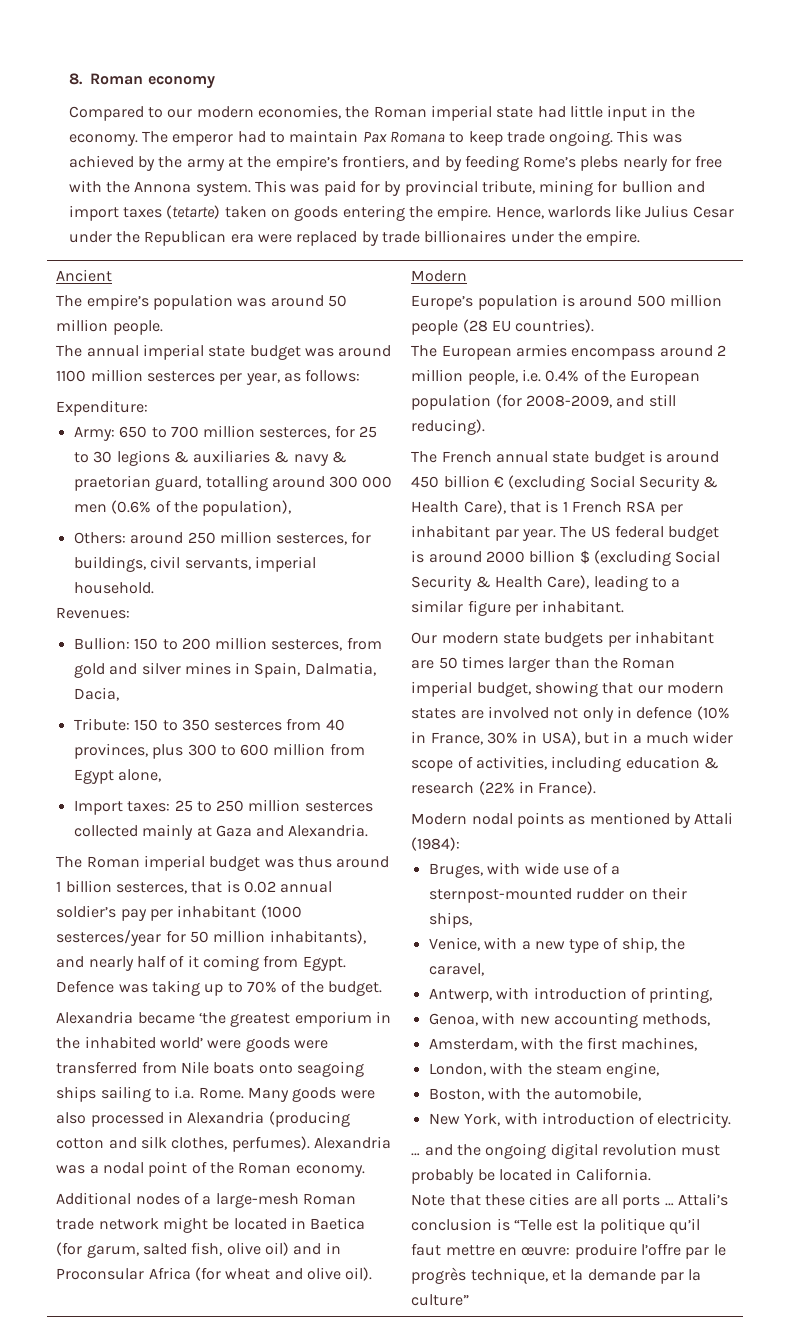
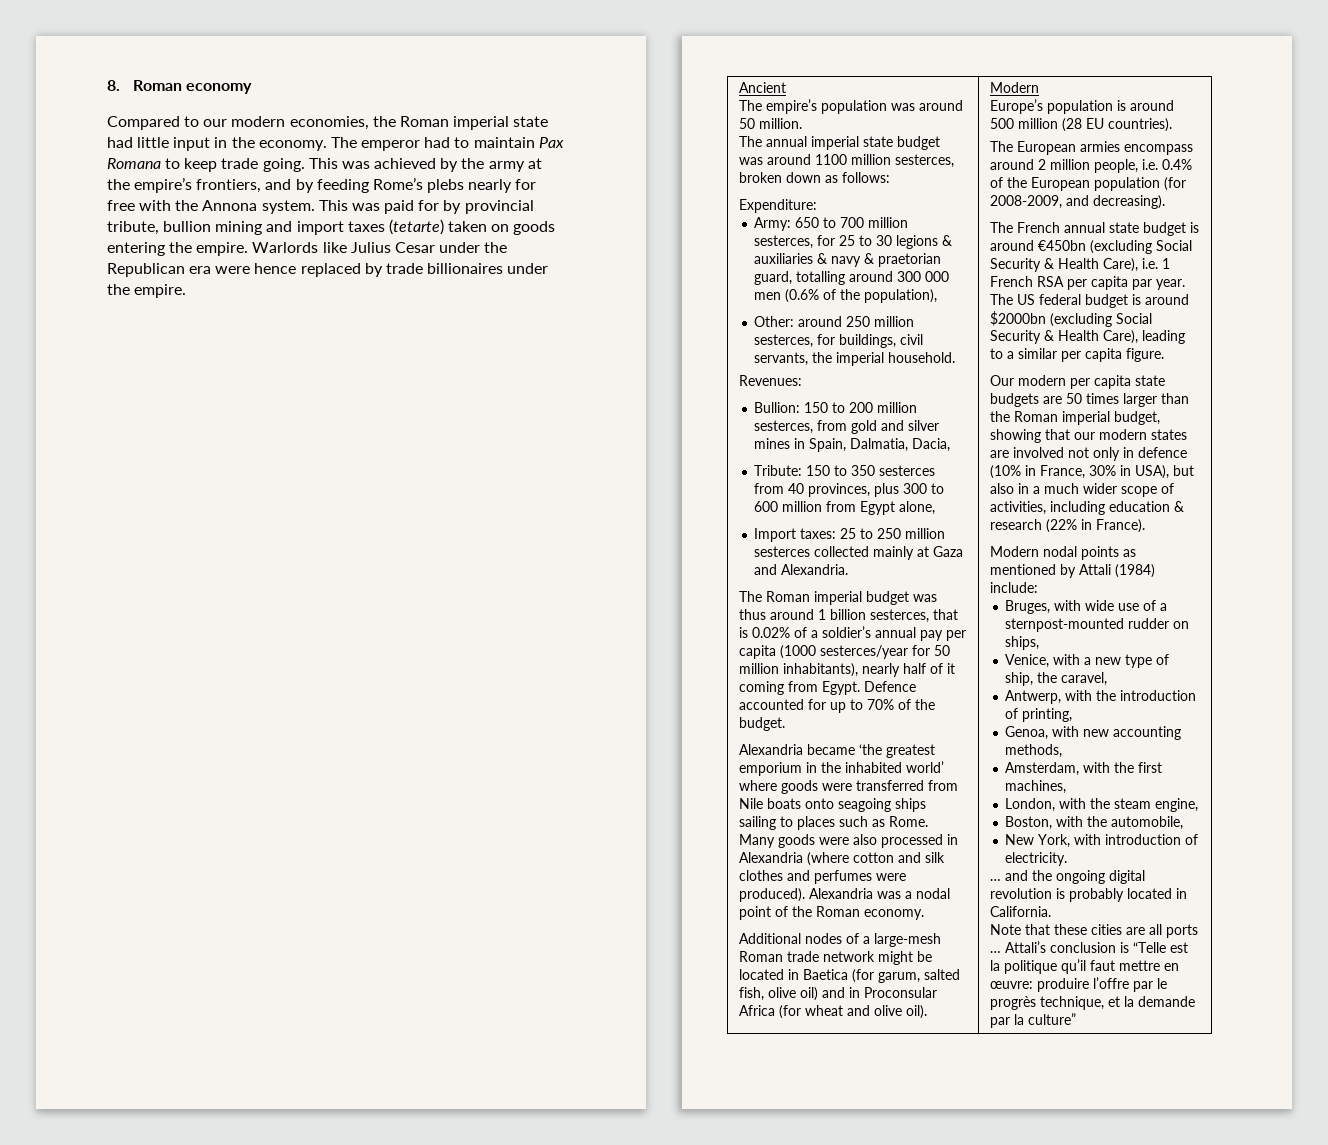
[549,130,614,146] ongoing. -> [262,158,305,172] going.
[539,180,673,196] mining for bullion -> [162,221,263,235] bullion mining
[495,206,611,219] Hence, warlords -> [252,242,319,253] Warlords
(292, 238) none -> [254,263,297,274] hence
[56,319,163,335] million people. -> [759,118,803,129] million.
[146,371,280,385] sesterces per year, -> [895,154,955,168] [739,172,822,183] sesterces, broken down
[73,532,126,544] Others: -> [754,316,795,327] Other:
(251, 564) none -> [812,352,833,363] the
[243,881,333,893] [56,905,117,918] 0.02 annual soldier’s -> [752,626,917,638] 0.02% of a soldier’s annual
[177,905,257,918] inhabitant -> [739,645,777,659] capita
[56,956,85,968] and -> (859, 670) none
[118,980,200,996] was taking -> [739,699,827,710] accounted for
[207,1040,242,1049] were -> [739,780,778,791] where
[174,1086,195,1099] i.a. -> [797,816,886,830] places such as
[268,1111,350,1127] (producing -> [807,852,850,866] (where
[171,1136,310,1152] clothes, perfumes). -> [739,870,907,884] [739,888,806,902] clothes and perfumes were produced).
[411,320,459,335] people -> (1059, 123) none
[648,394,676,407] [411,419,486,435] still reducing). -> [1093,195,1166,209] decreasing).
[411,475,719,491] [411,500,559,514] 450 billion € (excluding Social Security & Health Care), that is -> [1038,240,1193,254] [990,258,1159,272] €450bn (excluding Social Security & Health Care), i.e.
[411,525,491,538] inhabitant -> [1091,276,1129,290] capita
[485,550,590,564] 2000 billion $ -> [990,311,1047,326] $2000bn
[467,600,625,616] figure per inhabitant. -> [1061,348,1165,362] per capita figure.
[502,631,714,647] state budgets per inhabitant -> [1070,375,1166,389] [990,393,1040,407] per capita state budgets
(609, 738) none -> [990,483,1015,494] also
[411,837,461,851] (1984): -> [1115,564,1156,578] [990,582,1039,593] (1984) include:
[651,887,687,900] their -> (1190, 625) none
(530, 993) none -> [1096,690,1117,701] the
[681,1145,721,1156] [411,1169,495,1184] must probably be -> [1056,888,1125,902] is probably

